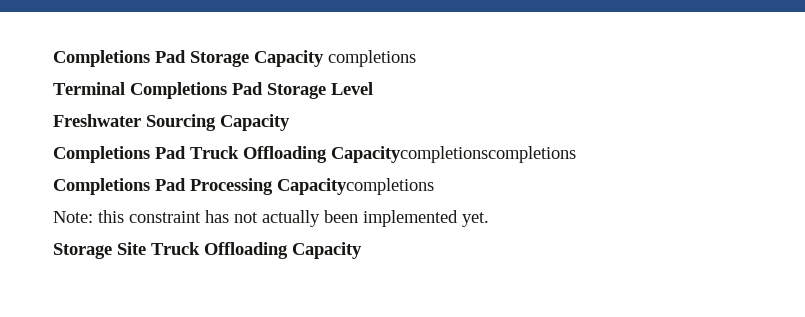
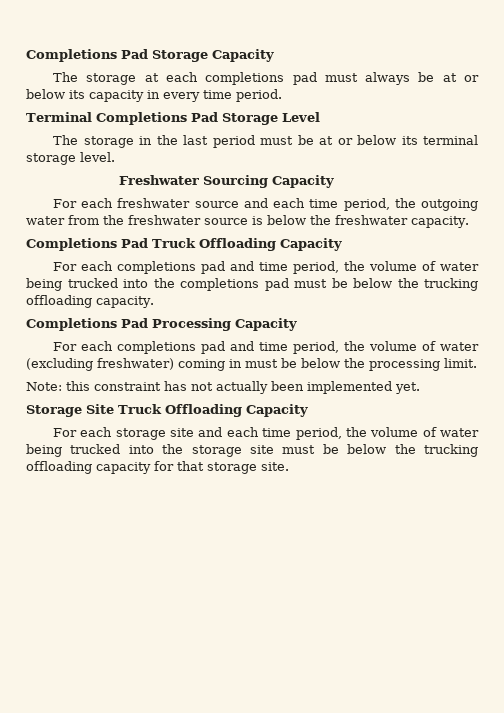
[328,50,416,67] completions -> [53,72,480,85] [26,89,282,102] // The storage at each completions pad must always be at or below its capacity in every time period.
[53,114,290,131] [53,146,576,163] [53,178,434,195] Freshwater Sourcing Capacity // Completions Pad Truck Offloading Capacitycompletionscompletions // Completions Pad Processing Capacitycompletions -> [53,135,479,148] [26,152,115,165] [118,175,334,188] [53,198,478,211] [26,215,469,228] [26,238,342,251] [53,261,480,274] [26,278,478,291] [26,295,154,308] [26,318,297,331] [53,341,480,354] [26,358,477,371] The storage in the last period must be at or below its terminal storage level. // Freshwater Sourcing Capacity // For each freshwater source and each time period, the outgoing water from the freshwater source is below the freshwater capacity. // Completions Pad Truck Offloading Capacity // For each completions pad and time period, the volume of water being trucked into the completions pad must be below the trucking offloading capacity. // Completions Pad Processing Capacity // For each completions pad and time period, the volume of water (excluding freshwater) coming in must be below the processing limit.
(362, 250) none -> [53,427,480,440] [26,444,478,457] [26,461,289,474] // For each storage site and each time period, the volume of water being trucked into the storage site must be below the trucking offloading capacity for that storage site.

